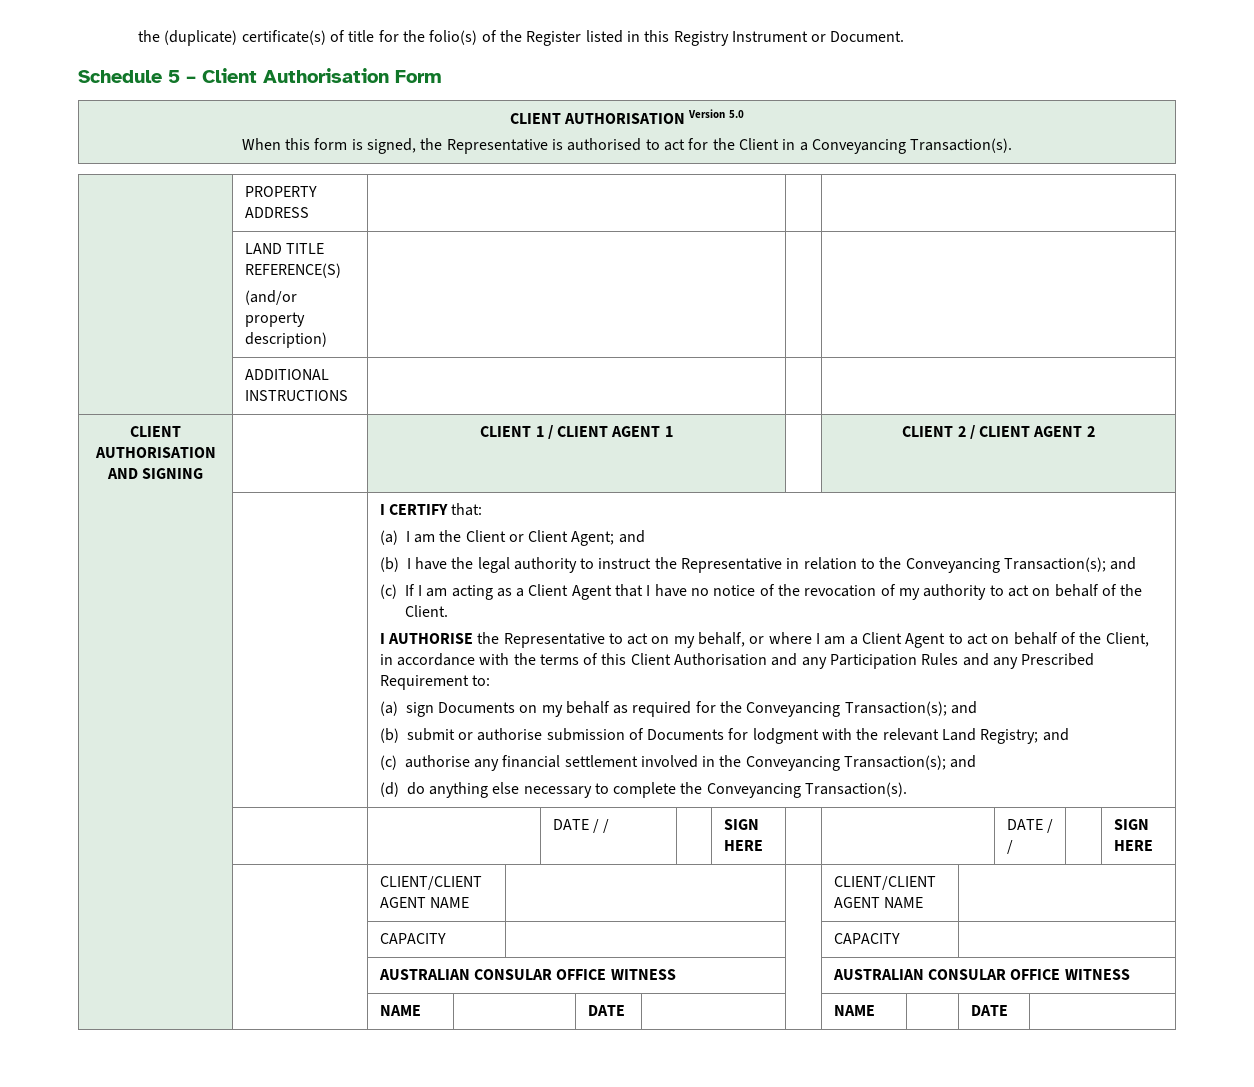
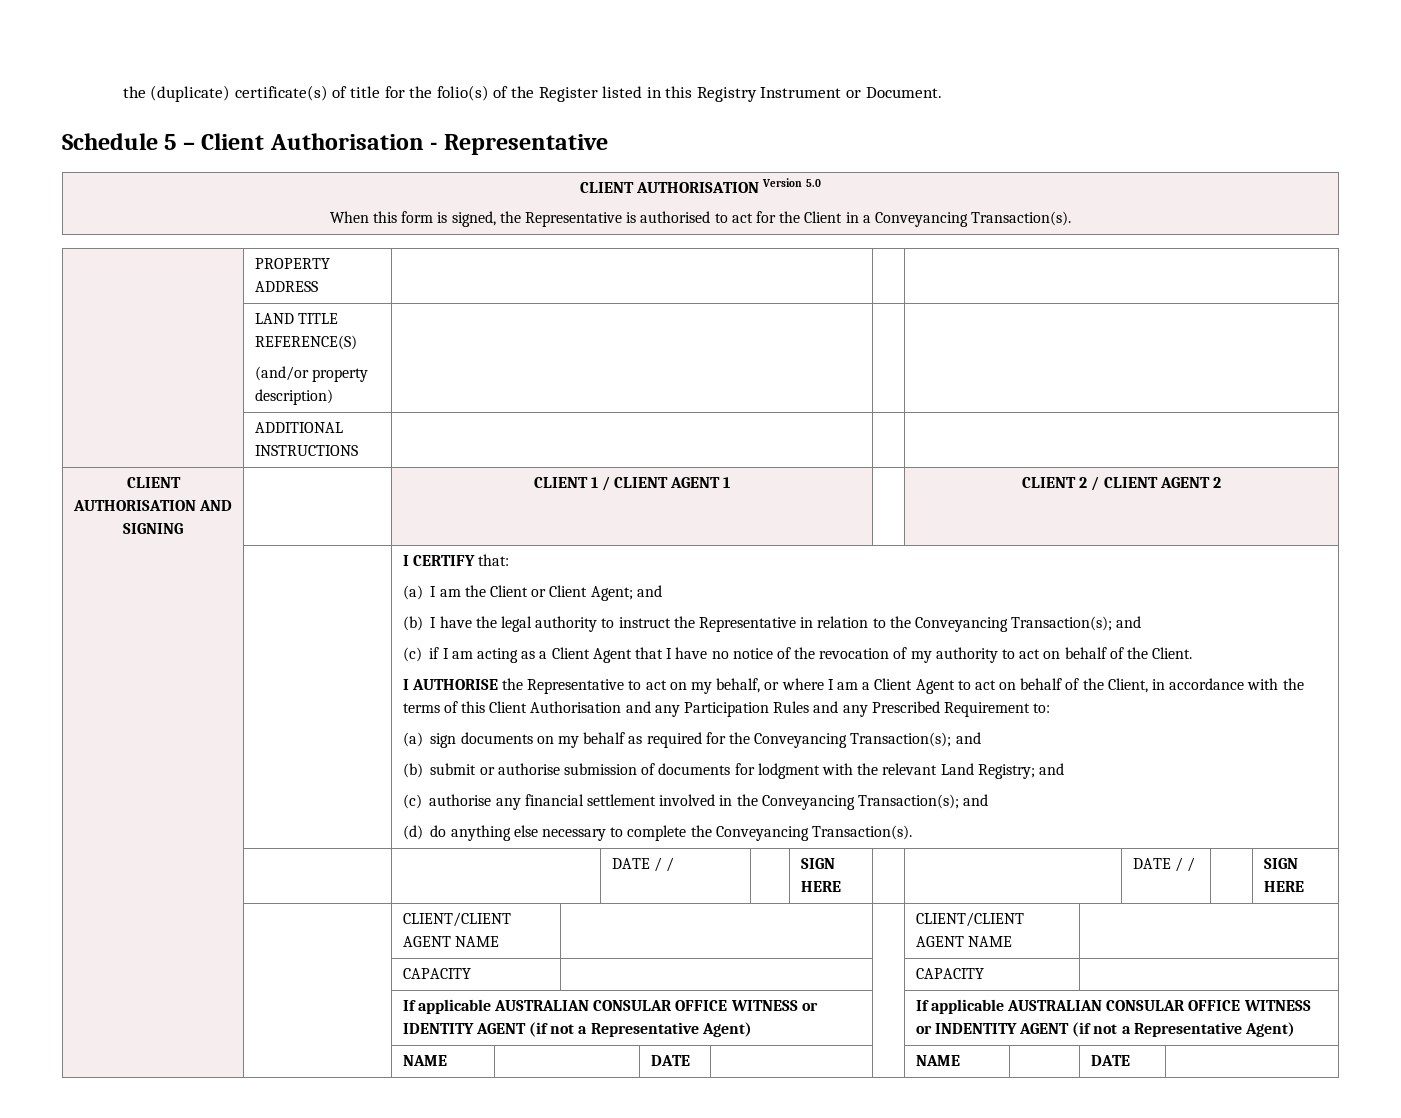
[395,70,442,83] Form -> [430,134,608,155] - Representative
[404,584,415,596] If -> [429,647,440,659] if
[437,702,515,713] Documents -> [460,732,533,744] documents
[647,729,725,740] Documents -> [658,763,731,775] documents
[378,969,676,980] [832,969,1130,980] AUSTRALIAN CONSULAR OFFICE WITNESS | | AUSTRALIAN CONSULAR OFFICE WITNESS -> [402,999,818,1014] [402,1022,752,1037] [915,999,1311,1014] [915,1022,1296,1037] If applicable AUSTRALIAN CONSULAR OFFICE WITNESS or IDENTITY AGENT (if not a Representative Agent) | | If applicable AUSTRALIAN CONSULAR OFFICE WITNESS or INDENTITY AGENT (if not a Representative Agent)

